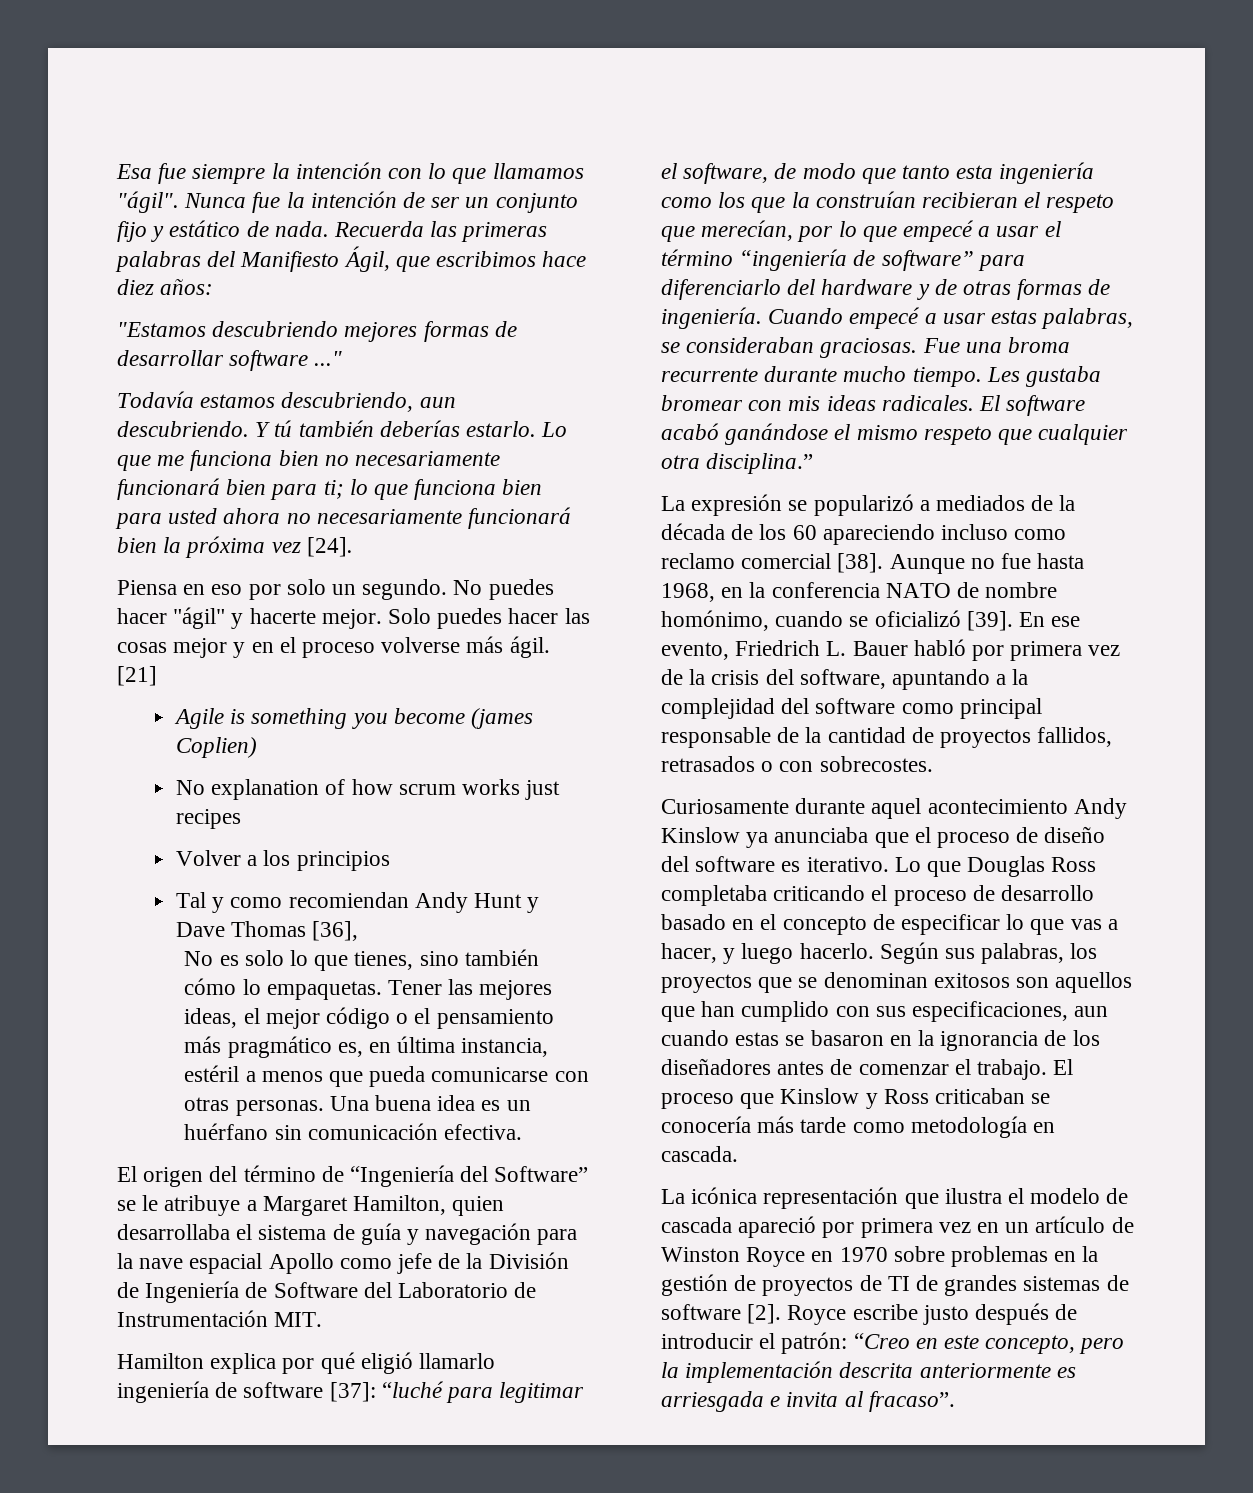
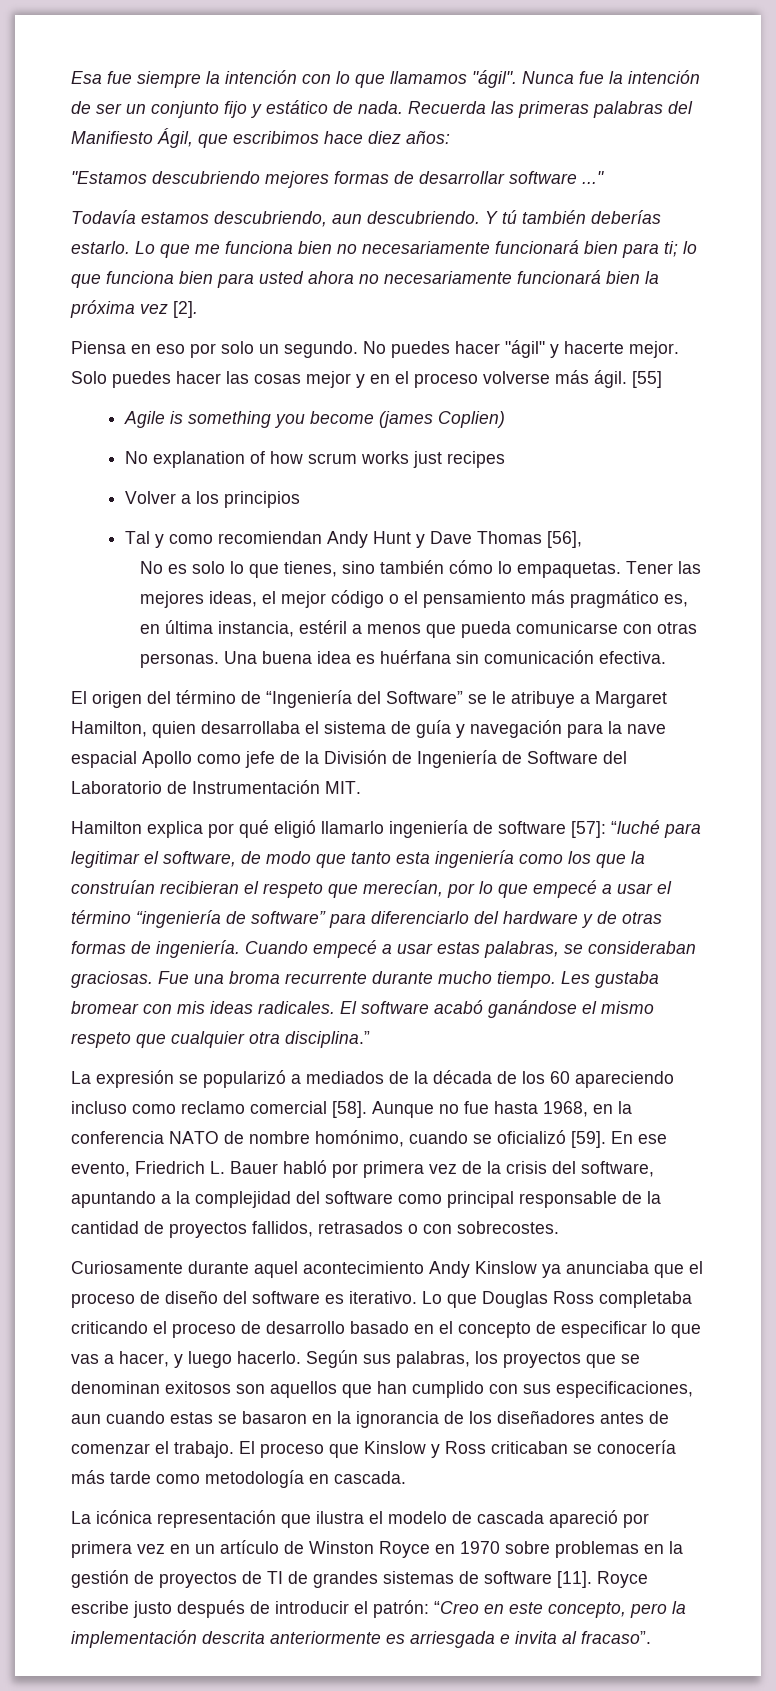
[306,537,353,557] [24]. -> [173,301,198,318] [2].
[117,666,157,686] [21] -> [632,371,662,388] [55]
[312,921,359,941] [36], -> [546,531,582,548] [56],
[506,1100,531,1111] [184,1123,269,1140] un huérfano -> [379,650,451,664] huérfana
[329,1382,376,1402] [37]: -> [571,821,606,838] [57]:
[837,553,884,573] [38]. -> [332,1101,367,1118] [58].
[966,611,1013,631] [39]. -> [571,1131,606,1148] [59].
[747,1304,782,1324] [2]. -> [557,1571,592,1588] [11].

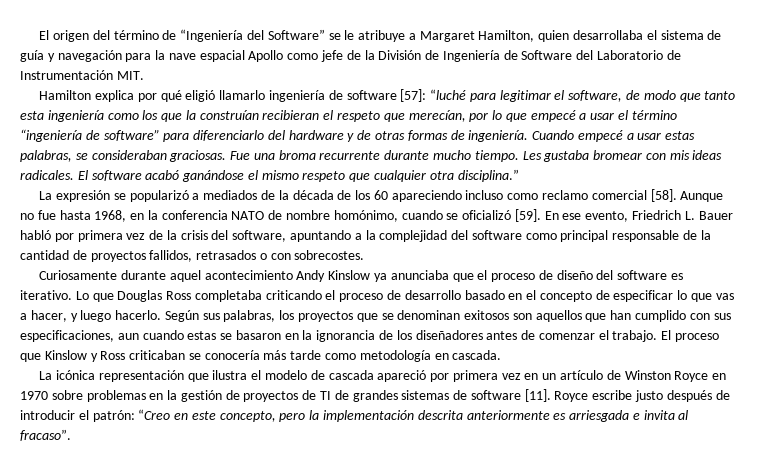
[71,70,700,88] [71,100,693,118] [71,128,450,148] [71,171,604,188] [71,210,661,227] [71,240,697,258] [71,270,659,288] [70,300,198,318] [71,340,679,358] [71,370,662,388] [123,411,505,428] [124,451,505,468] [124,491,300,508] [124,531,582,548] [139,560,701,578] [139,590,688,608] [139,620,697,638] [139,650,666,668] Esa fue siempre la intención con lo que llamamos "ágil". Nunca fue la intención de ser un conjunto fijo y estático de nada. Recuerda las primeras palabras del Manifiesto Ágil, que escribimos hace diez años: // "Estamos descubriendo mejores formas de desarrollar software ..." // Todavía estamos descubriendo, aun descubriendo. Y tú también deberías estarlo. Lo que me funciona bien no necesariamente funcionará bien para ti; lo que funciona bien para usted ahora no necesariamente funcionará bien la próxima vez [2]. // Piensa en eso por solo un segundo. No puedes hacer "ágil" y hacerte mejor. Solo puedes hacer las cosas mejor y en el proceso volverse más ágil. [55] // Agile is something you become (james Coplien) // No explanation of how scrum works just recipes // Volver a los principios // Tal y como recomiendan Andy Hunt y Dave Thomas [56], // No es solo lo que tienes, sino también cómo lo empaquetas. Tener las mejores ideas, el mejor código o el pensamiento más pragmático es, en última instancia, estéril a menos que pueda comunicarse con otras personas. Una buena idea es huérfana sin comunicación efectiva. // -> (39, 35) none

